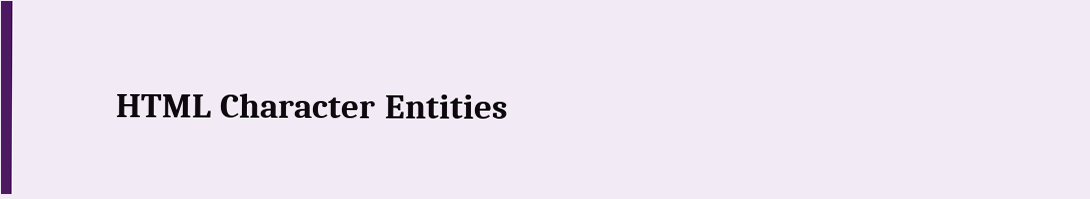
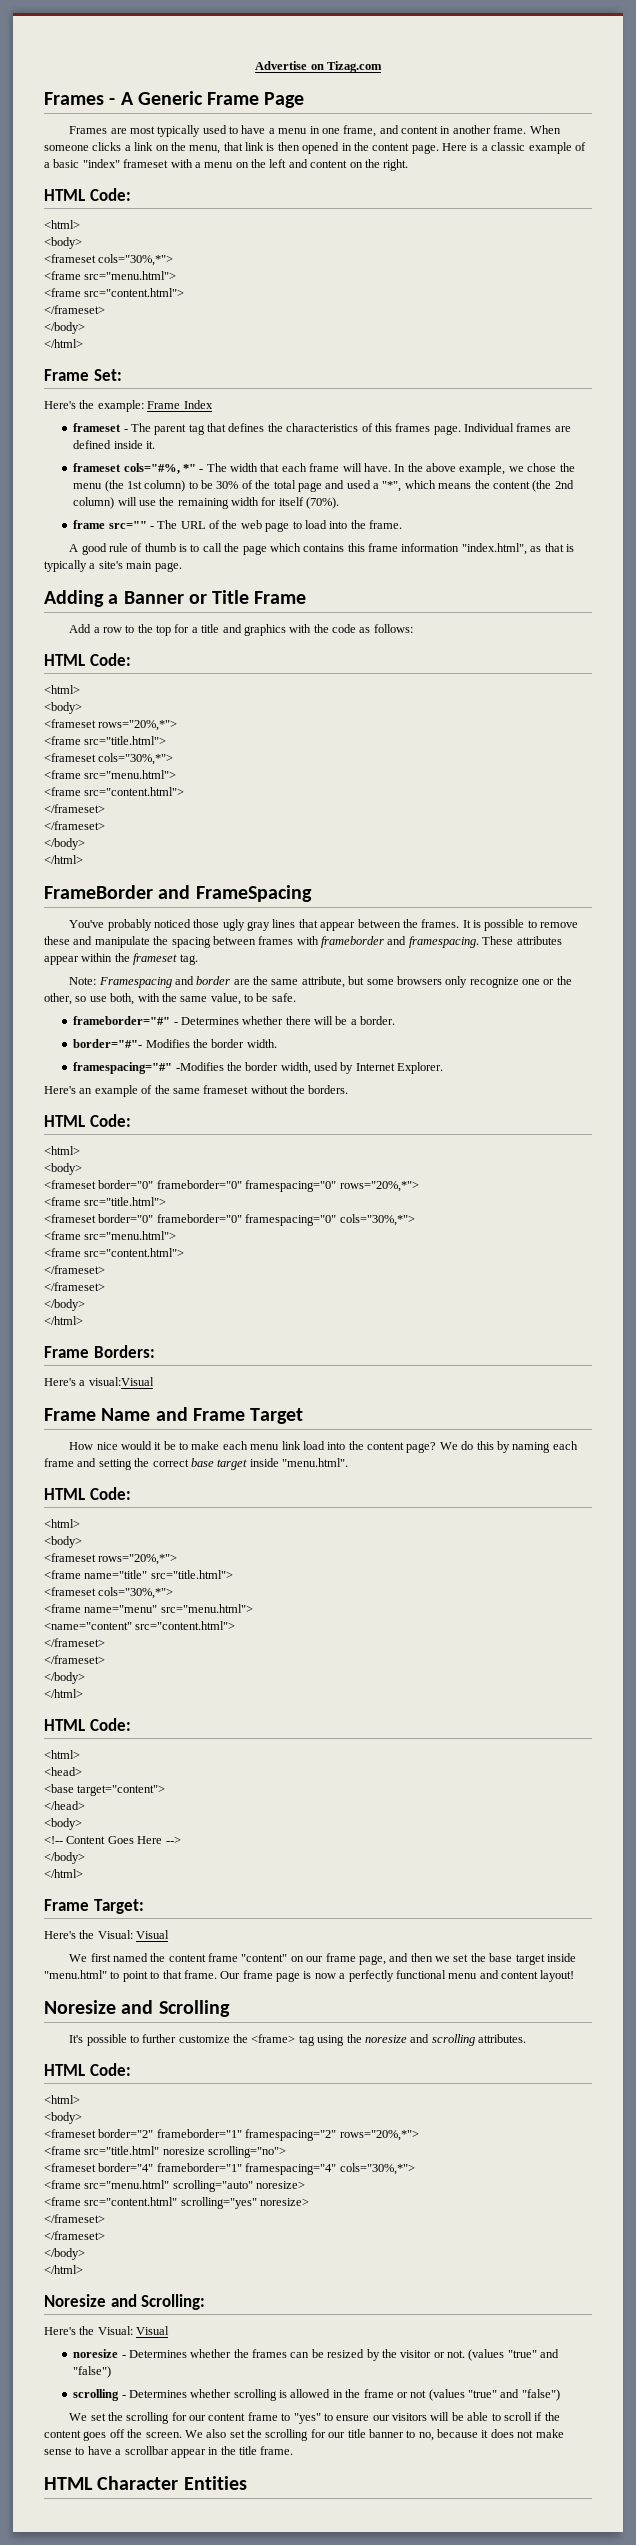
(115, 106) none -> [255,61,382,73] [44,91,305,108] [69,125,561,137] [44,142,586,154] [44,159,409,171] [44,188,131,201] [44,220,80,229] [44,237,82,249] [44,254,174,266] [44,271,177,280] [44,288,185,297] [44,305,105,314] [44,322,85,334] [44,339,83,348] [44,369,122,381] [44,400,213,412] [73,423,571,435] [73,440,155,449] [73,463,575,475] [73,480,574,492] [73,497,340,509] [73,520,403,532] [69,543,574,555] [44,560,182,572] [44,590,307,607] [69,624,413,636] [44,653,131,666] [44,685,80,694] [44,702,82,714] [44,719,178,731] [44,736,167,745] [44,753,174,765] [44,770,177,779] [44,787,185,796] [44,804,105,813] [44,821,105,830] [44,838,85,850] [44,855,83,864] [44,885,312,902] [69,919,579,931] [44,936,562,948] [44,953,198,965] [69,976,572,988] [44,993,296,1005] [73,1016,396,1025] [73,1039,277,1048] [73,1062,444,1074] [44,1085,349,1097] [44,1114,131,1127] [44,1146,80,1155] [44,1163,82,1175] [44,1180,419,1192] [44,1197,167,1206] [44,1214,415,1226] [44,1231,177,1240] [44,1248,185,1257] [44,1265,105,1274] [44,1282,105,1291] [44,1299,85,1311] [44,1316,83,1325] [44,1345,155,1358] [44,1377,154,1386] [44,1407,304,1424] [69,1441,578,1453] [44,1458,348,1470] [44,1487,131,1500] [44,1519,80,1528] [44,1536,82,1548] [44,1553,178,1565] [44,1570,233,1579] [44,1587,174,1599] [44,1604,253,1613] [44,1621,236,1630] [44,1638,105,1647] [44,1655,105,1664] [44,1672,85,1684] [44,1689,83,1698] [44,1718,131,1731] [44,1750,80,1759] [44,1767,82,1776] [44,1784,166,1796] [44,1801,85,1810] [44,1818,82,1830] [44,1836,181,1844] [44,1852,85,1864] [44,1869,83,1878] [44,1899,144,1914] [44,1930,170,1939] [69,1953,576,1965] [44,1970,575,1982] [44,2000,230,2017] [69,2034,527,2046] [44,2063,131,2076] [44,2095,80,2104] [44,2112,82,2124] [44,2129,419,2141] [44,2146,287,2158] [44,2163,415,2175] [44,2180,306,2192] [44,2197,310,2209] [44,2214,105,2223] [44,2231,105,2240] [44,2248,85,2260] [44,2265,83,2274] [44,2294,206,2310] [44,2326,170,2335] [73,2349,560,2361] [73,2366,112,2378] [73,2389,560,2401] [69,2412,560,2424] [44,2429,564,2441] [44,2446,294,2458] Advertise on Tizag.com // Frames - A Generic Frame Page // Frames are most typically used to have a menu in one frame, and content in another frame. When someone clicks a link on the menu, that link is then opened in the content page. Here is a classic example of a basic "index" frameset with a menu on the left and content on the right. // HTML Code: // <html> // <body> // <frameset cols="30%,*"> // <frame src="menu.html"> // <frame src="content.html"> // </frameset> // </body> // </html> // Frame Set: // Here's the example: Frame Index // frameset - The parent tag that defines the characteristics of this frames page. Individual frames are defined inside it. // frameset cols="#%, *" - The width that each frame will have. In the above example, we chose the menu (the 1st column) to be 30% of the total page and used a "*", which means the content (the 2nd column) will use the remaining width for itself (70%). // frame src="" - The URL of the web page to load into the frame. // A good rule of thumb is to call the page which contains this frame information "index.html", as that is typically a site's main page. // Adding a Banner or Title Frame // Add a row to the top for a title and graphics with the code as follows: // HTML Code: // <html> // <body> // <frameset rows="20%,*"> // <frame src="title.html"> // <frameset cols="30%,*"> // <frame src="menu.html"> // <frame src="content.html"> // </frameset> // </frameset> // </body> // </html> // FrameBorder and FrameSpacing // You've probably noticed those ugly gray lines that appear between the frames. It is possible to remove these and manipulate the spacing between frames with frameborder and framespacing. These attributes appear within the frameset tag. // Note: Framespacing and border are the same attribute, but some browsers only recognize one or the other, so use both, with the same value, to be safe. // frameborder="#" - Determines whether there will be a border. // border="#"- Modifies the border width. // framespacing="#" -Modifies the border width, used by Internet Explorer. // Here's an example of the same frameset without the borders. // HTML Code: // <html> // <body> // <frameset border="0" frameborder="0" framespacing="0" rows="20%,*"> // <frame src="title.html"> // <frameset border="0" frameborder="0" framespacing="0" cols="30%,*"> // <frame src="menu.html"> // <frame src="content.html"> // </frameset> // </frameset> // </body> // </html> // Frame Borders: // Here's a visual:Visual // Frame Name and Frame Target // How nice would it be to make each menu link load into the content page? We do this by naming each frame and setting the correct base target inside "menu.html". // HTML Code: // <html> // <body> // <frameset rows="20%,*"> // <frame name="title" src="title.html"> // <frameset cols="30%,*"> // <frame name="menu" src="menu.html"> // <name="content" src="content.html"> // </frameset> // </frameset> // </body> // </html> // HTML Code: // <html> // <head> // <base target="content"> // </head> // <body> // <!-- Content Goes Here --> // </body> // </html> // Frame Target: // Here's the Visual: Visual // We first named the content frame "content" on our frame page, and then we set the base target inside "menu.html" to point to that frame. Our frame page is now a perfectly functional menu and content layout! // Noresize and Scrolling // It's possible to further customize the <frame> tag using the noresize and scrolling attributes. // HTML Code: // <html> // <body> // <frameset border="2" frameborder="1" framespacing="2" rows="20%,*"> // <frame src="title.html" noresize scrolling="no"> // <frameset border="4" frameborder="1" framespacing="4" cols="30%,*"> // <frame src="menu.html" scrolling="auto" noresize> // <frame src="content.html" scrolling="yes" noresize> // </frameset> // </frameset> // </body> // </html> // Noresize and Scrolling: // Here's the Visual: Visual // noresize - Determines whether the frames can be resized by the visitor or not. (values "true" and "false") // scrolling - Determines whether scrolling is allowed in the frame or not (values "true" and "false") // We set the scrolling for our content frame to "yes" to ensure our visitors will be able to scroll if the content goes off the screen. We also set the scrolling for our title banner to no, because it does not make sense to have a scrollbar appear in the title frame. //

